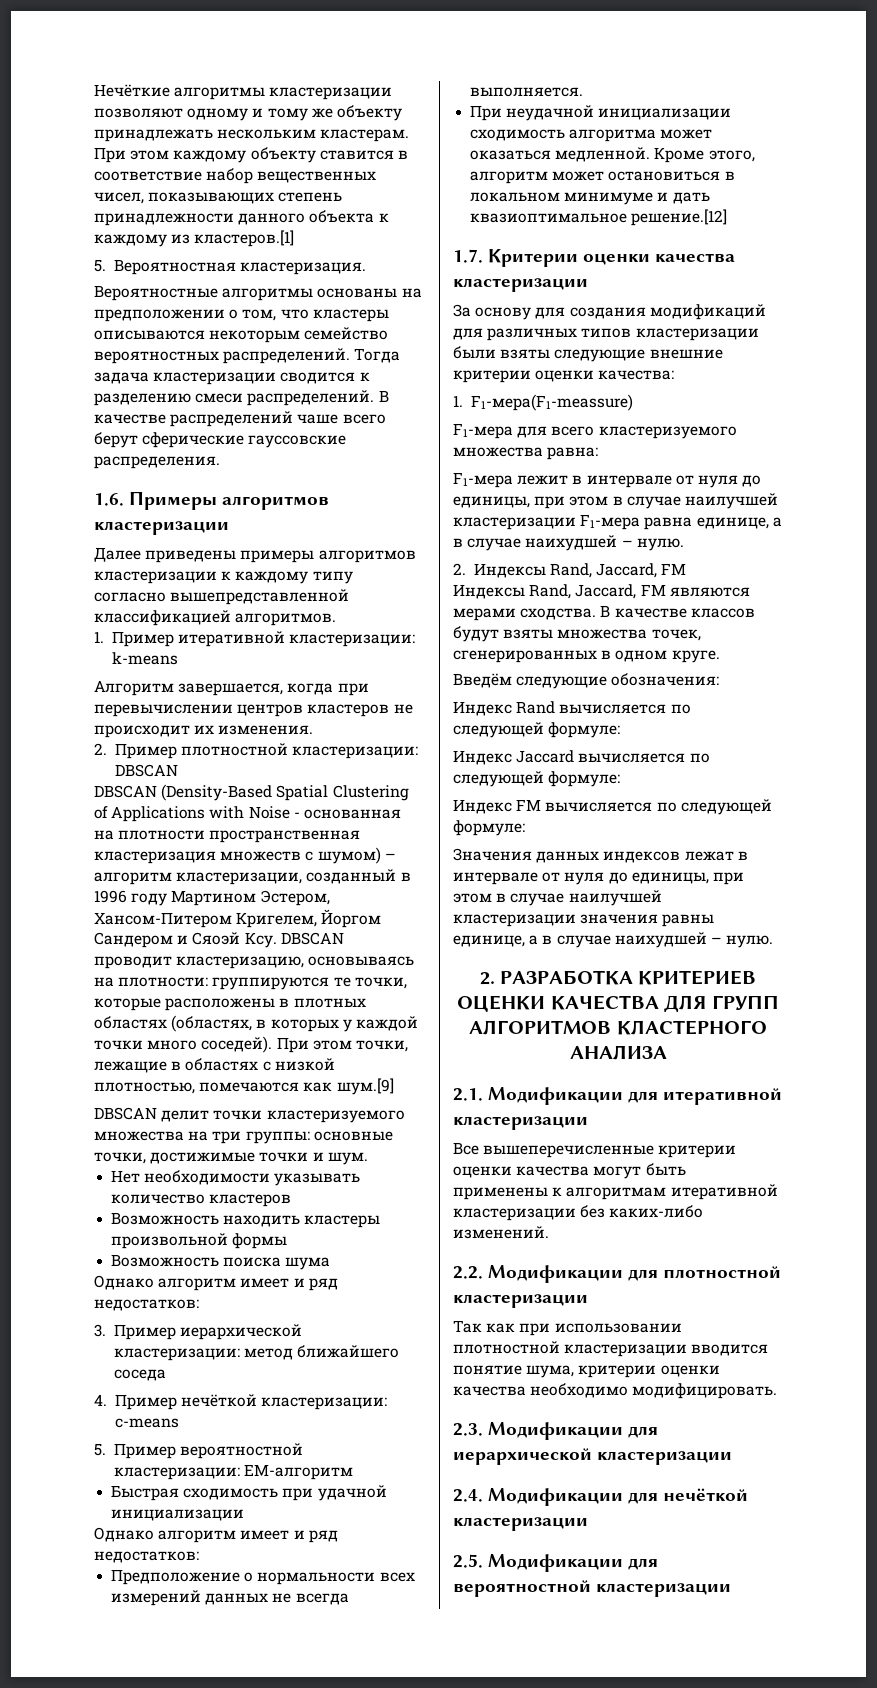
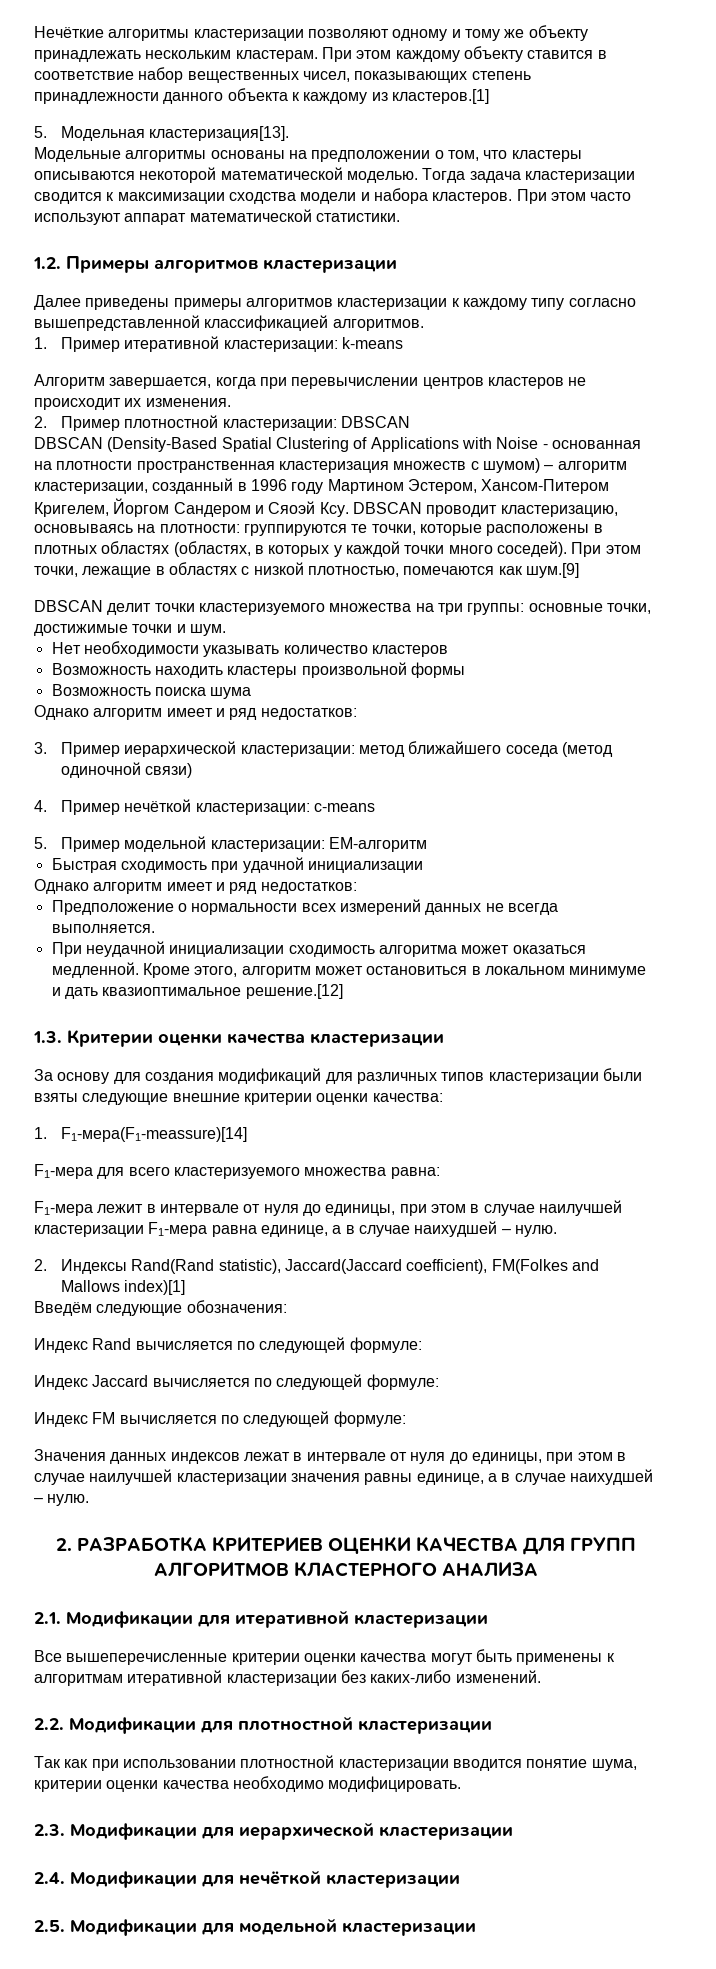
[113,259,366,275] [94,285,218,301] Вероятностная кластеризация. // Вероятностные -> [60,126,290,141] [34,147,121,162] Модельная кластеризация[13]. // Модельные
[209,327,389,343] [94,348,351,364] некоторым семейство вероятностных распределений. -> [139,167,418,183] некоторой математической моделью.
[94,390,389,406] [94,411,386,427] [94,432,347,448] [94,456,220,469] [94,493,124,506] разделению смеси распределений. В качестве распределений чаше всего берут сферические гауссовские распределения. // 1.6. -> [117,188,632,204] [34,209,400,225] [33,257,61,269] максимизации сходства модели и набора кластеров. При этом часто используют аппарат математической статистики. // 1.2.
(166, 1375) none -> [561,742,613,757] [60,762,193,778] (метод одиночной связи)
[179,1443,303,1459] вероятностной -> [124,836,207,852] модельной
[453,249,483,263] 1.7. -> [33,1031,62,1043] 1.3.
[470,394,633,411] F1-мера(F1-meassure) -> [60,1127,247,1142] F1-мера(F1-meassure)[14]
[549,563,687,578] [453,584,750,599] [453,605,755,621] [453,626,701,642] [453,650,720,663] Rand, Jaccard, FM // Индексы Rand, Jaccard, FM являются мерами сходства. В качестве классов будут взяты множества точек, сгенерированных в одном круге. -> [131,1259,599,1274] [60,1280,186,1295] Rand(Rand statistic), Jaccard(Jaccard coefficient), FM(Folkes and Mallows index)[1]
[453,1580,591,1597] вероятностной -> [239,1918,337,1935] модельной

